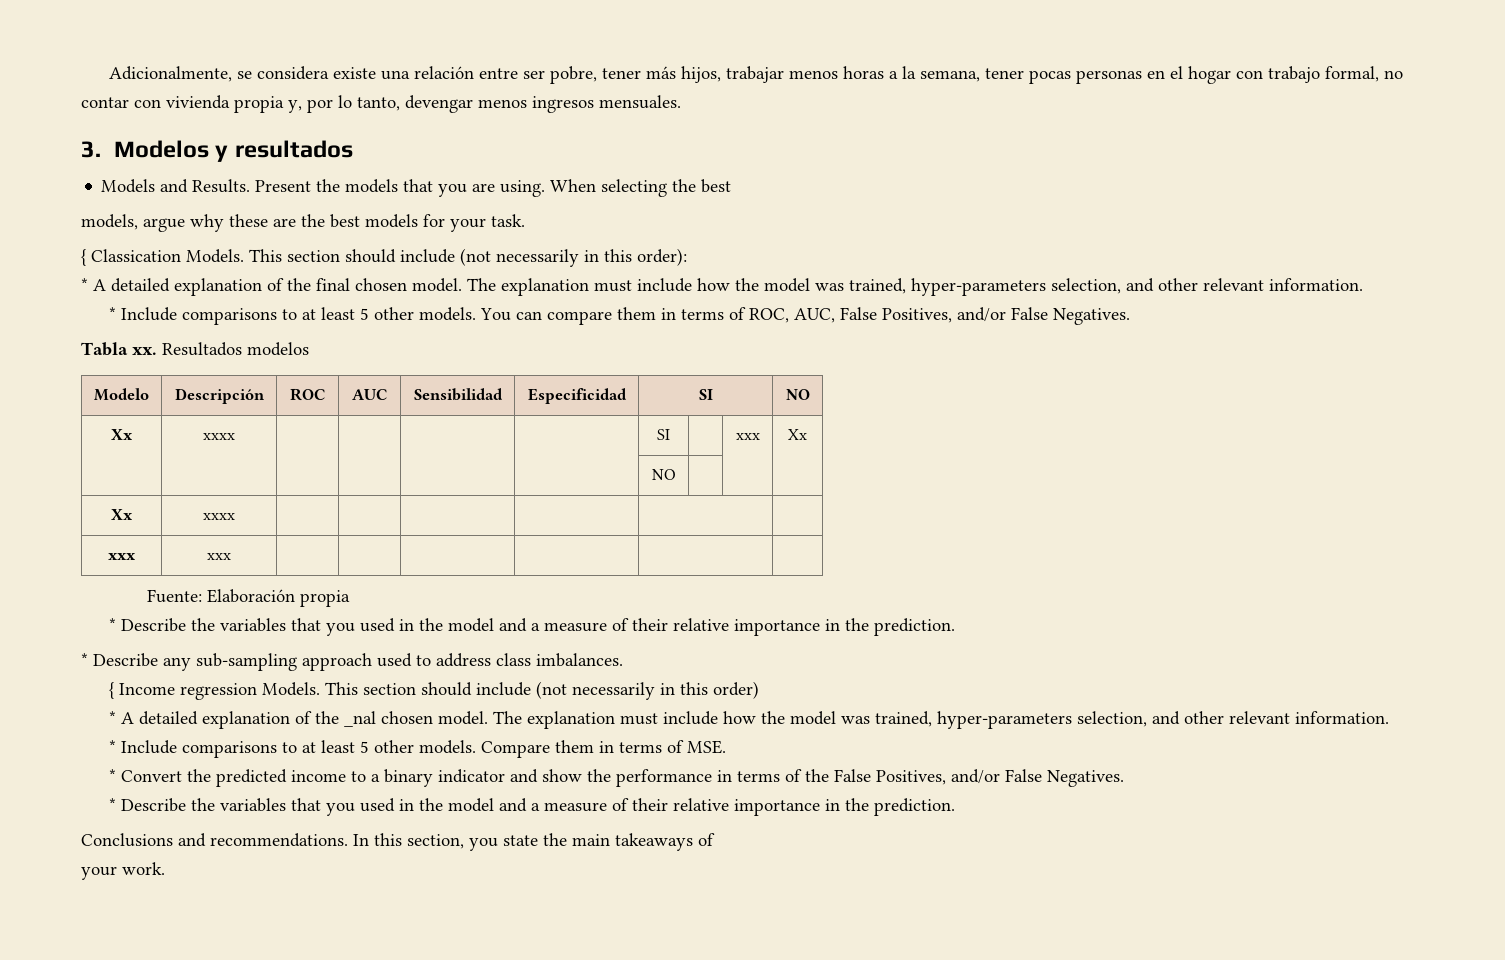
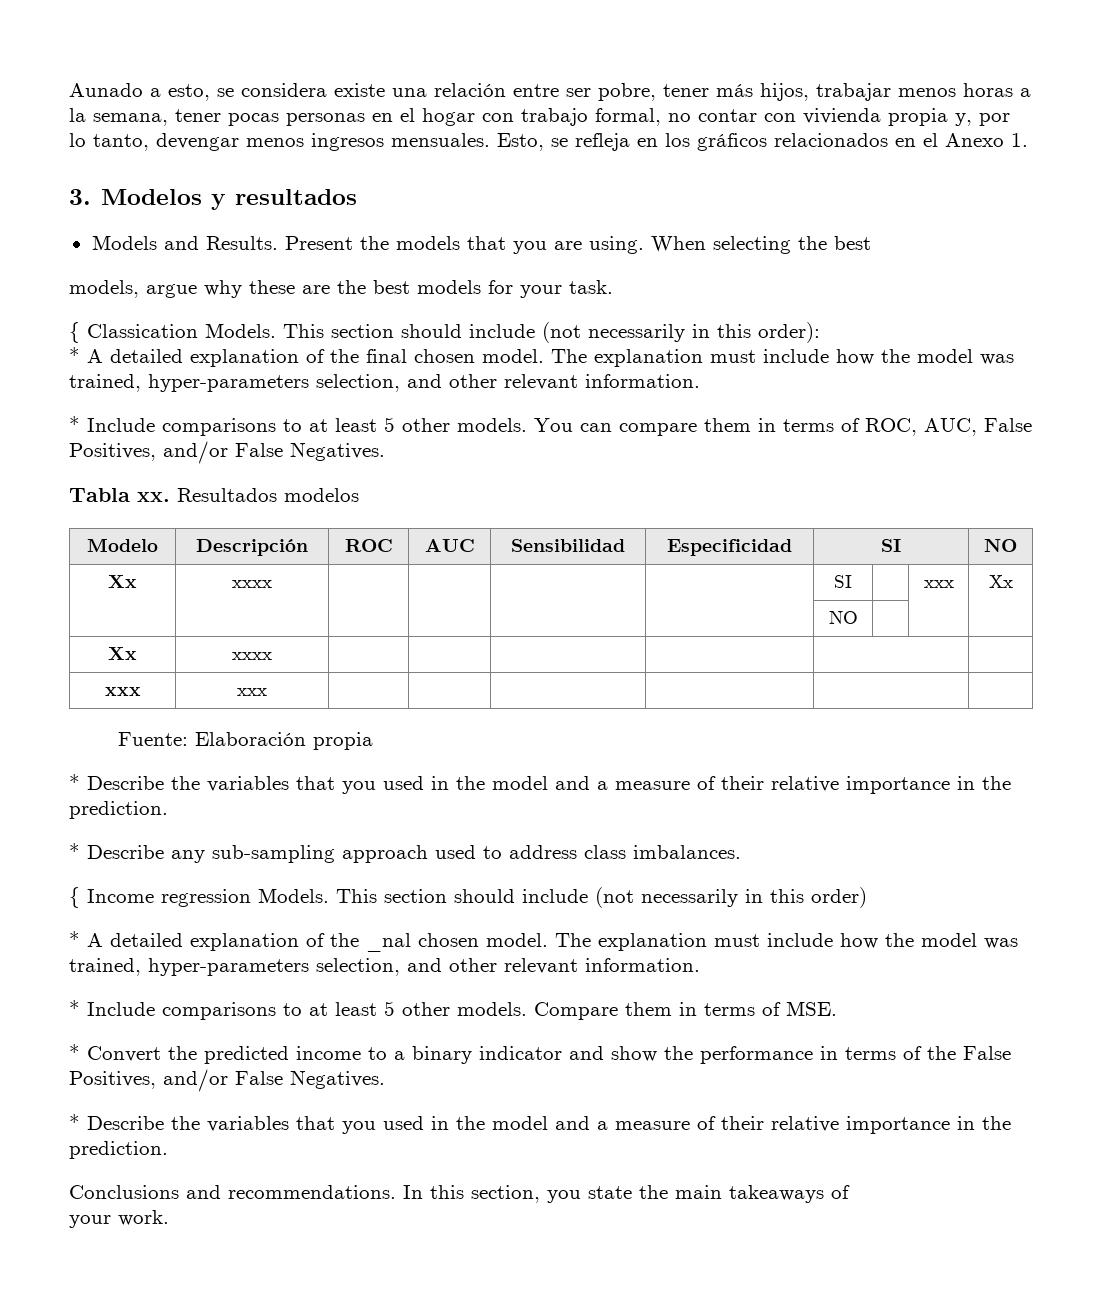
[108,66,232,82] Adicionalmente, -> [69,83,210,101] Aunado a esto,
(681, 102) none -> [497,133,1028,151] Esto, se refleja en los gráficos relacionados en el Anexo 1.

